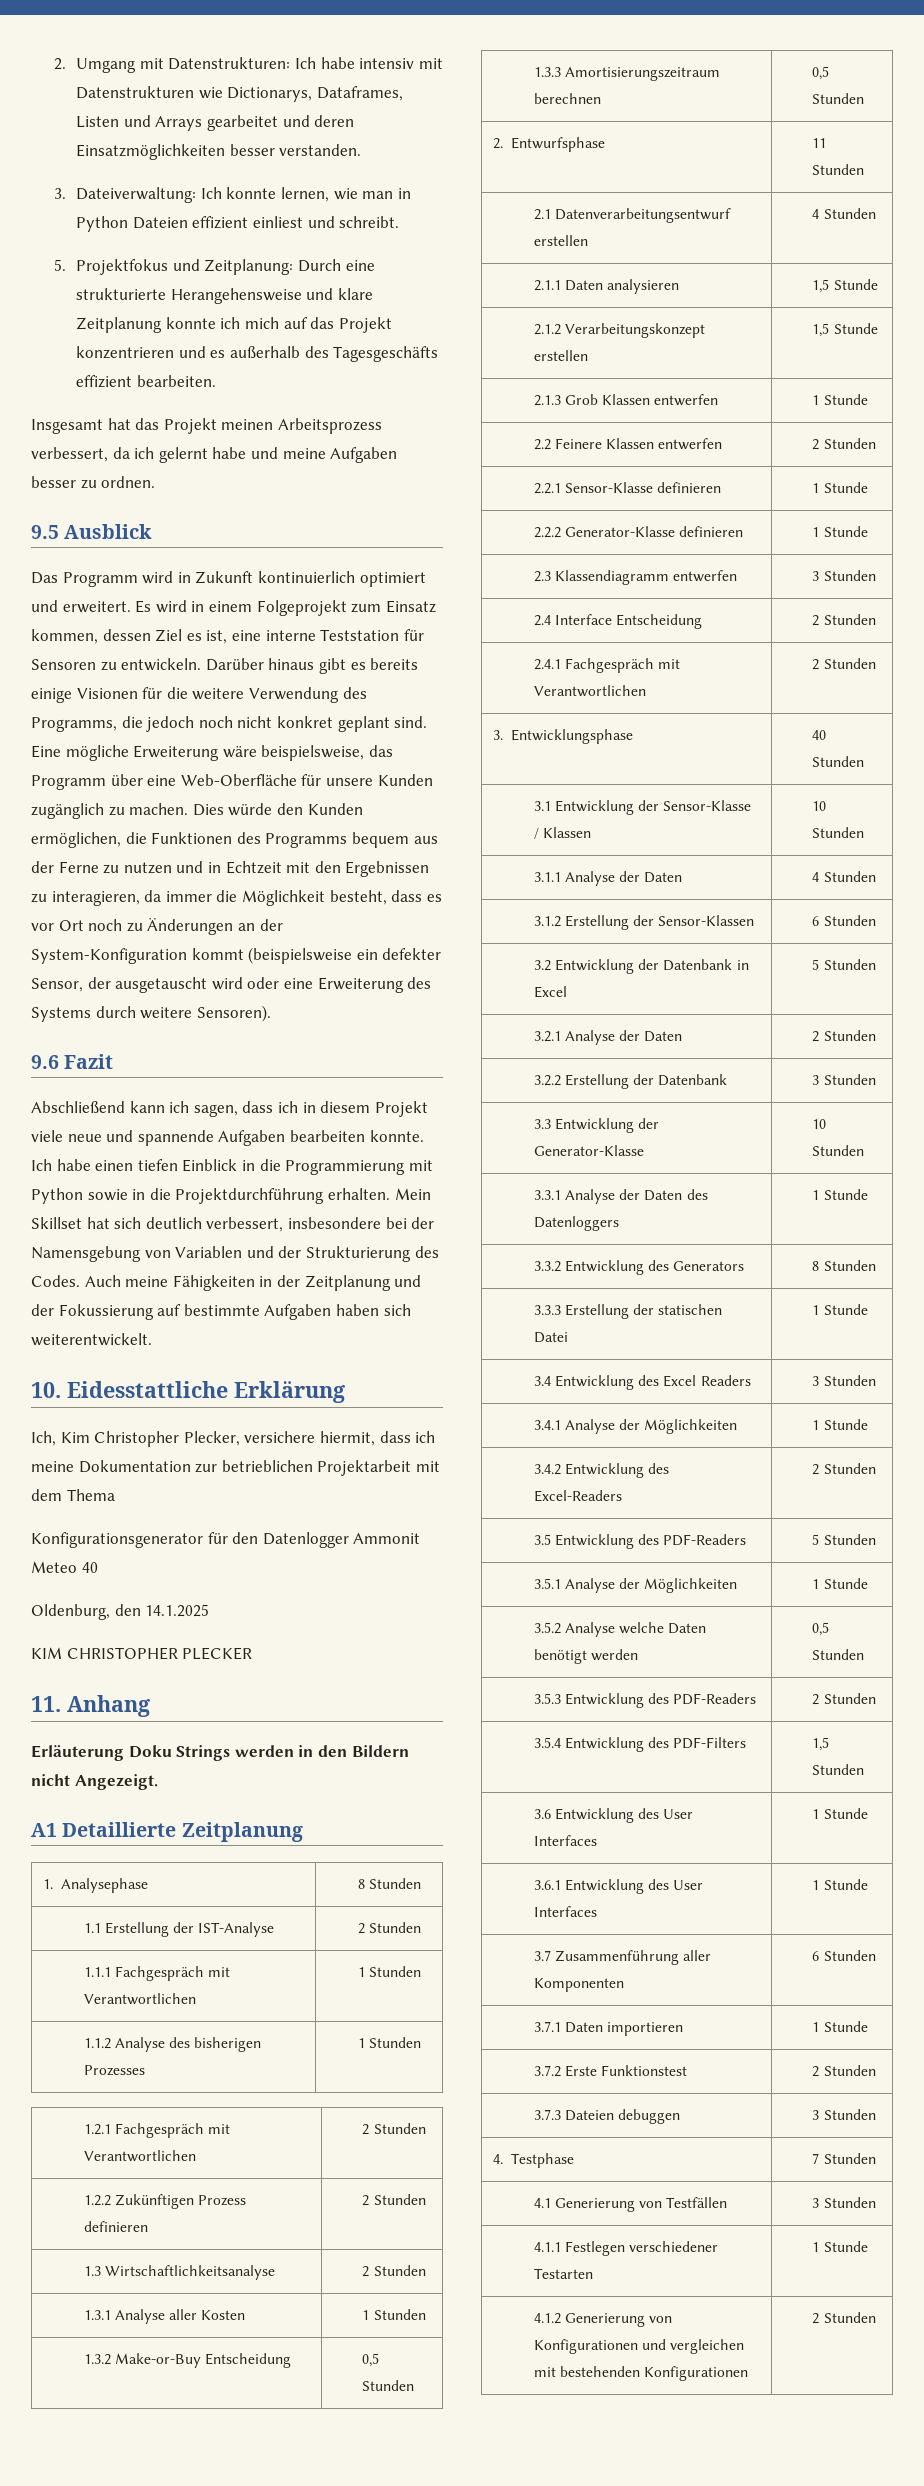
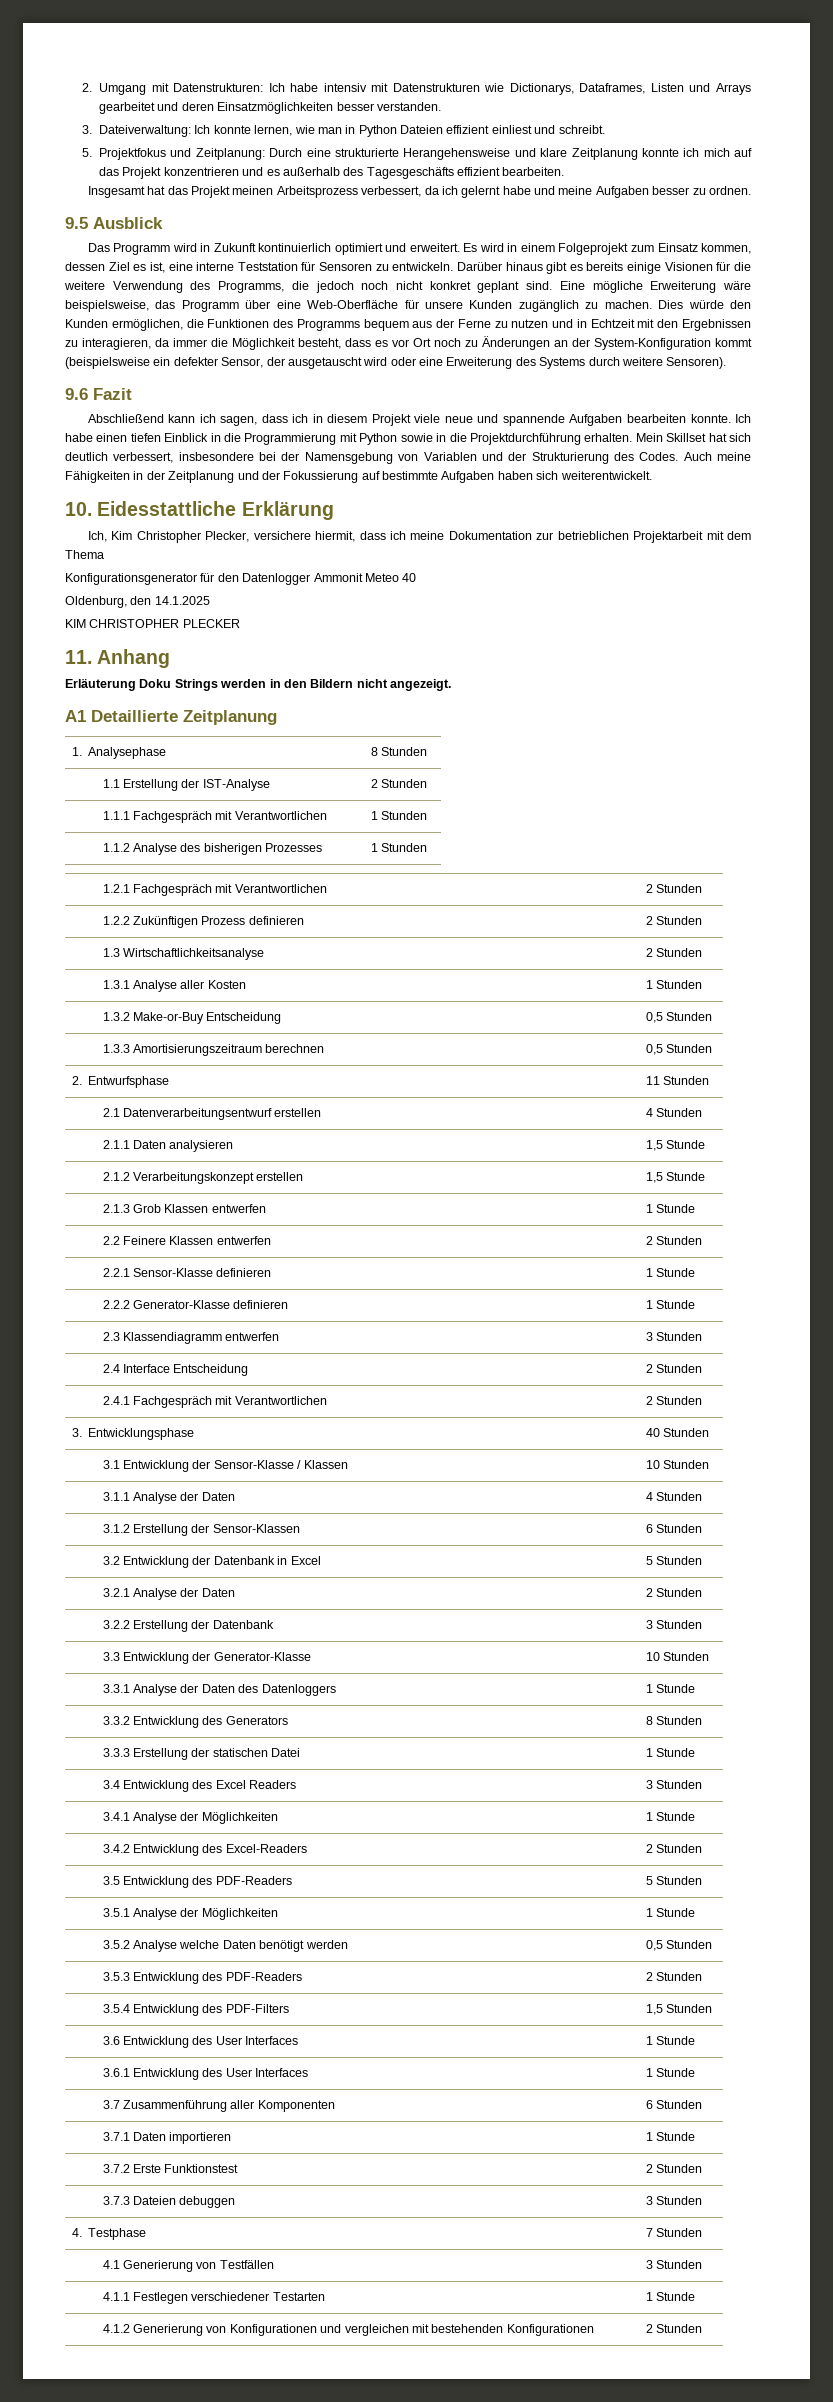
[74,1774,158,1790] Angezeigt. -> [390,679,451,691] angezeigt.

